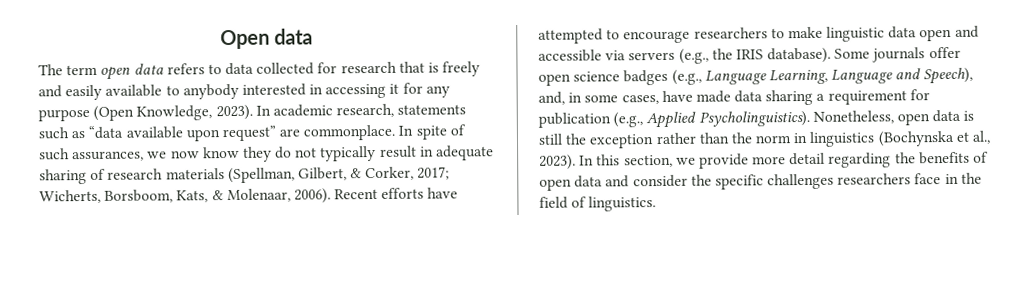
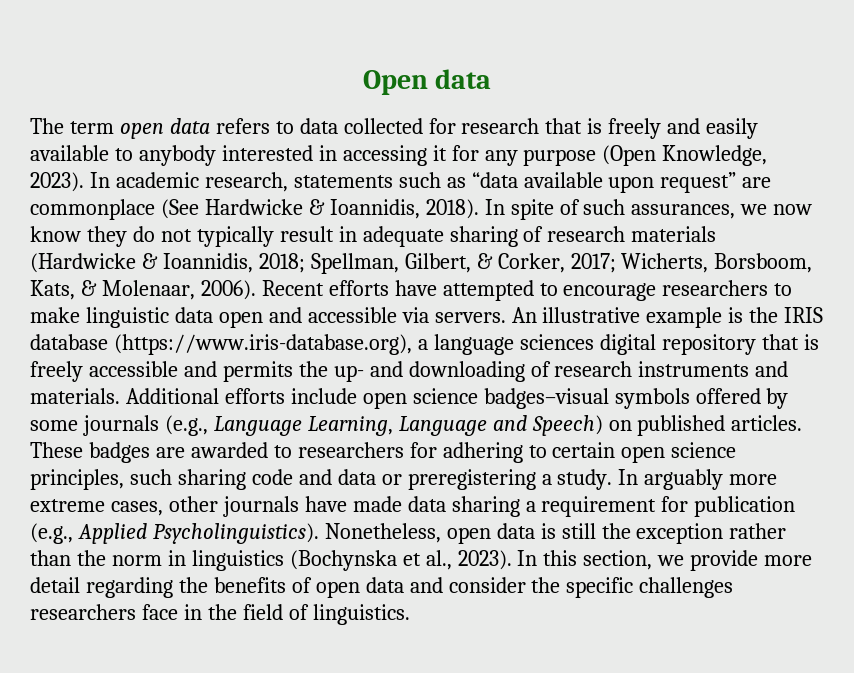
[303,124,396,141] commonplace. -> [30,199,479,220] commonplace (See Hardwicke & Ioannidis, 2018).
[227,167,295,184] (Spellman, -> [30,253,399,274] (Hardwicke & Ioannidis, 2018; Spellman,
[628,46,961,64] [538,69,669,86] servers (e.g., the IRIS database). Some journals offer open science badges -> [434,307,824,328] [30,334,819,355] [30,361,789,382] [30,388,789,409] [30,415,159,436] servers. An illustrative example is the IRIS database (https://www.iris-database.org), a language sciences digital repository that is freely accessible and permits the up- and downloading of research instruments and materials. Additional efforts include open science badges–visual symbols offered by some journals
[923,67,974,85] [538,91,659,105] Speech), and, in some cases, -> [531,415,803,436] [30,442,737,463] [30,469,778,490] [30,496,299,517] Speech) on published articles. These badges are awarded to researchers for adhering to certain open science principles, such sharing code and data or preregistering a study. In arguably more extreme cases, other journals

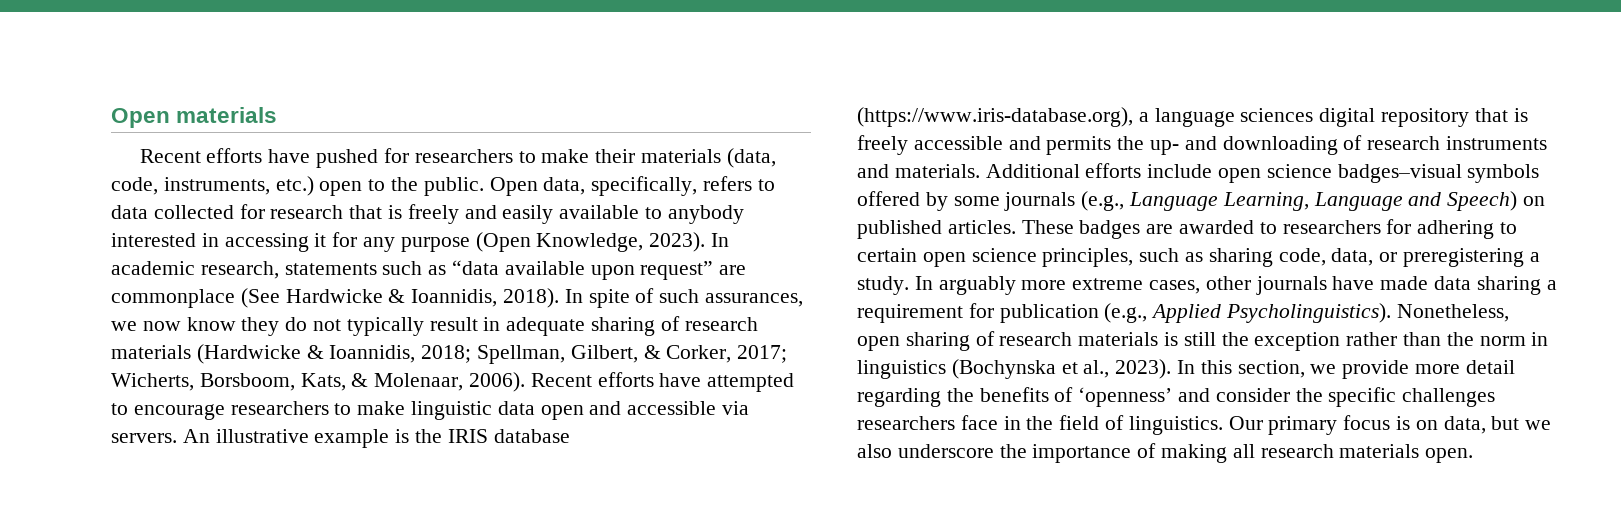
[362,69,492,95] [30,118,210,139] Open data // The term open data -> [111,107,278,128] [139,148,776,168] [111,176,698,196] Open materials // Recent efforts have pushed for researchers to make their materials (data, code, instruments, etc.) open to the public. Open data, specifically,
[177,469,376,490] sharing code and data -> [1185,248,1374,267] as sharing code, data,
[496,523,535,539] data -> [905,331,1159,351] sharing of research materials
[315,577,404,598] open data -> [1078,387,1173,407] ‘openness’
(410, 614) none -> [1228,415,1552,435] [857,443,1474,463] Our primary focus is on data, but we also underscore the importance of making all research materials open.

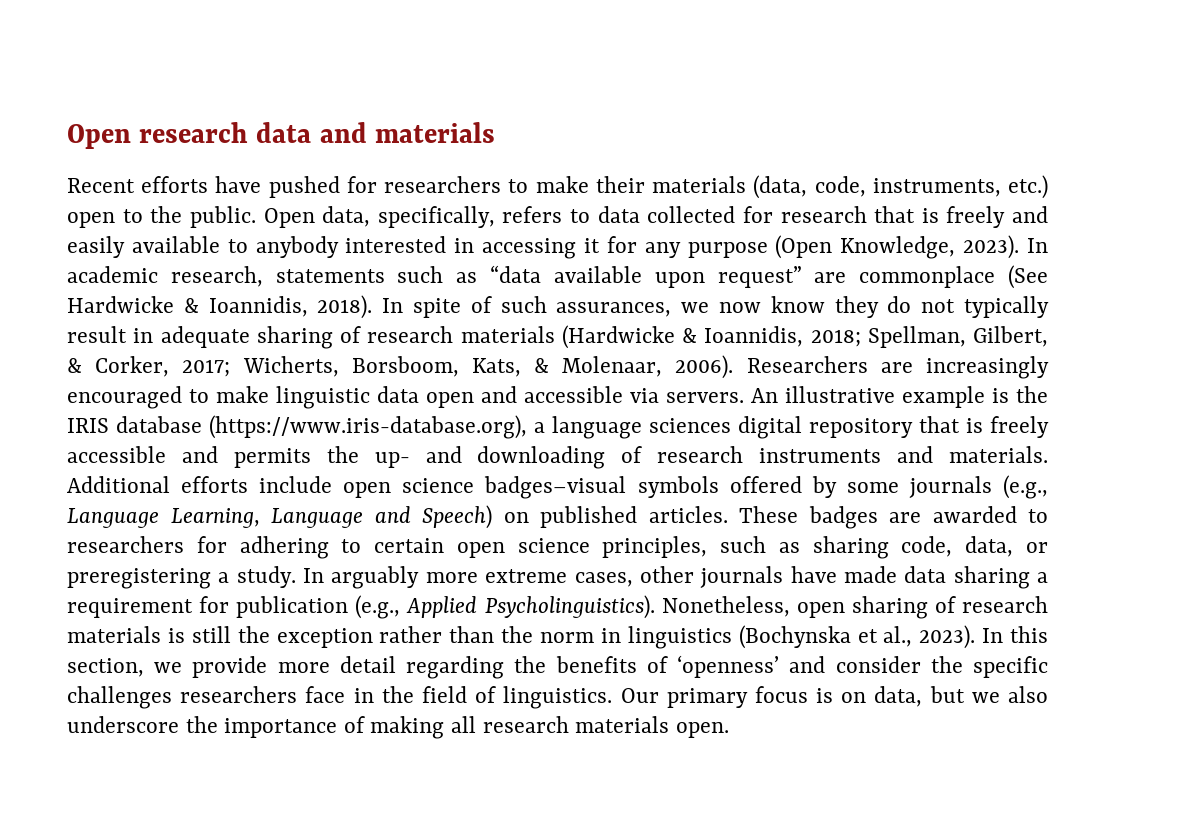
[111,108,170,128] Open -> [67,122,367,149] Open research data and
[530,372,795,392] [111,401,329,420] Recent efforts have attempted to encourage researchers -> [746,356,1049,379] [67,386,182,409] Researchers are increasingly encouraged

